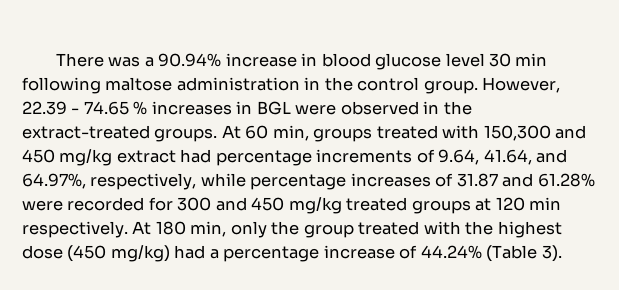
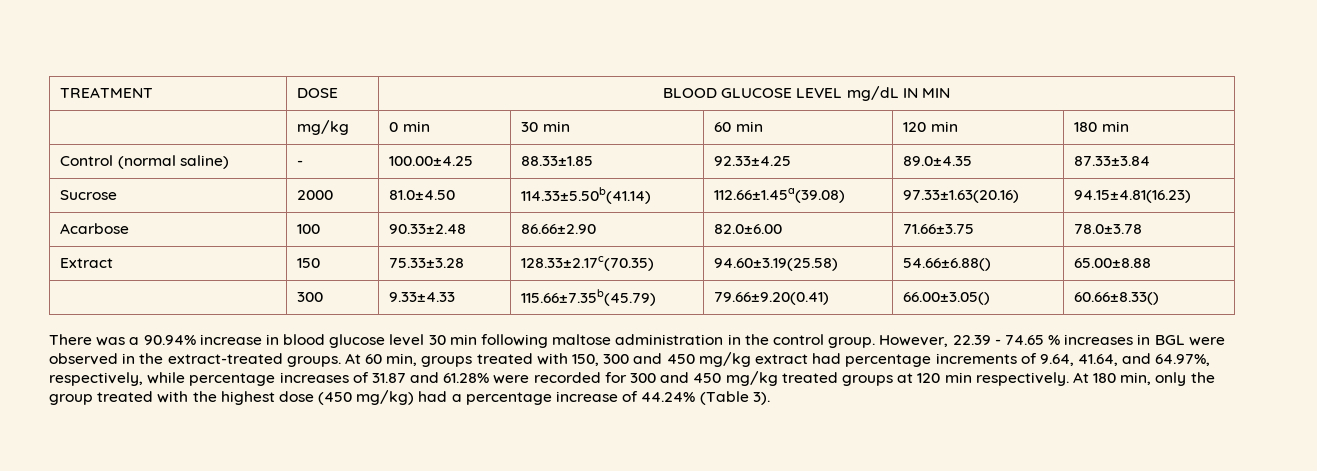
(55, 60) none -> [60,87,154,98] [297,88,339,98] [663,86,950,101] [297,120,350,135] [389,121,430,132] [521,121,570,132] [714,121,763,132] [903,121,958,132] [1074,121,1129,132] [60,155,229,169] [297,160,304,166] [389,156,474,166] [521,156,594,166] [714,156,792,166] [903,156,973,166] [1074,156,1151,166] [60,190,118,200] [297,190,334,200] [389,190,456,200] [521,187,652,204] [714,188,846,203] [903,190,1020,203] [1074,190,1192,203] [60,223,130,234] [297,224,321,234] [389,224,467,234] [521,224,597,234] [714,224,783,234] [903,224,975,234] [1074,224,1143,234] [60,258,114,268] [297,258,321,268] [389,258,465,268] [521,256,655,271] [714,258,839,271] [903,258,992,271] [1074,258,1152,268] [297,292,324,302] [389,292,456,302] [521,289,657,306] [714,292,830,305] [903,292,991,305] [1074,292,1160,305] TREATMENT | DOSE | BLOOD GLUCOSE LEVEL mg/dL IN MIN // | mg/kg | 0 min | 30 min | 60 min | 120 min | 180 min // Control (normal saline) | - | 100.00±4.25 | 88.33±1.85 | 92.33±4.25 | 89.0±4.35 | 87.33±3.84 // Sucrose | 2000 | 81.0±4.50 | 114.33±5.50b(41.14) | 112.66±1.45a(39.08) | 97.33±1.63(20.16) | 94.15±4.81(16.23) // Acarbose | 100 | 90.33±2.48 | 86.66±2.90 | 82.0±6.00 | 71.66±3.75 | 78.0±3.78 // Extract | 150 | 75.33±3.28 | 128.33±2.17c(70.35) | 94.60±3.19(25.58) | 54.66±6.88() | 65.00±8.88 // | 300 | 9.33±4.33 | 115.66±7.35b(45.79) | 79.66±9.20(0.41) | 66.00±3.05() | 60.66±8.33() //
[483,125,551,141] 150,300 -> [572,354,630,366] 150, 300

